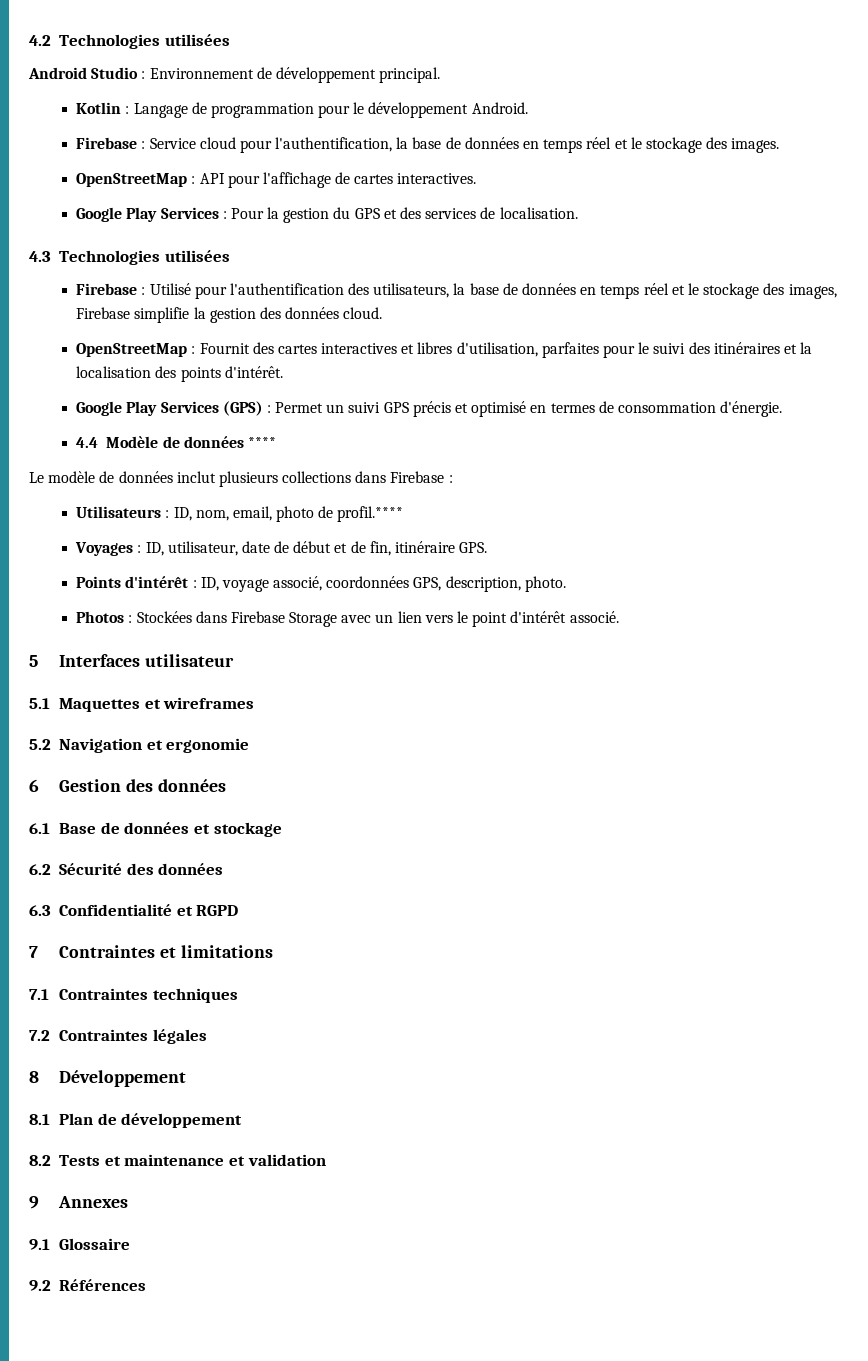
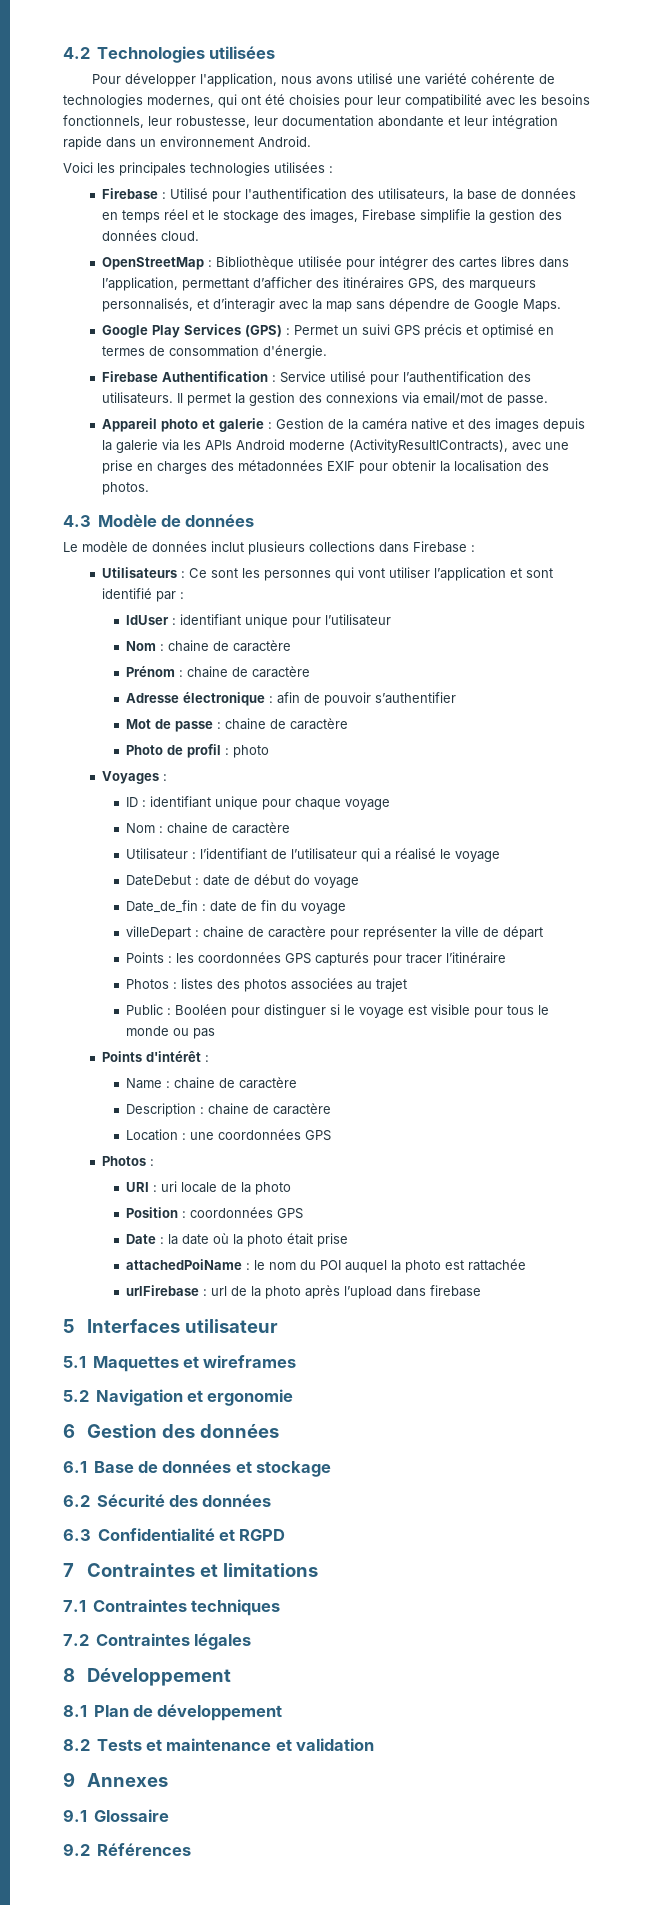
[28,67,441,83] [76,102,528,118] [76,137,780,153] [76,172,477,188] [76,207,578,223] [29,250,230,265] Android Studio : Environnement de développement principal. // Kotlin : Langage de programmation pour le développement Android. // Firebase : Service cloud pour l'authentification, la base de données en temps réel et le stockage des images. // OpenStreetMap : API pour l'affichage de cartes interactives. // Google Play Services : Pour la gestion du GPS et des services de localisation. // 4.3 Technologies utilisées -> [91,73,555,87] [63,94,590,108] [63,115,558,129] [63,136,311,150] [63,162,333,176] Pour développer l'application, nous avons utilisé une variété cohérente de technologies modernes, qui ont été choisies pour leur compatibilité avec les besoins fonctionnels, leur robustesse, leur documentation abondante et leur intégration rapide dans un environnement Android. // Voici les principales technologies utilisées :
[199,342,813,358] [76,366,283,382] Fournit des cartes interactives et libres d'utilisation, parfaites pour le suivi des itinéraires et la localisation des points d'intérêt. -> [215,256,569,270] [101,277,536,291] [101,298,561,312] Bibliothèque utilisée pour intégrer des cartes libres dans l’application, permettant d’afficher des itinéraires GPS, des marqueurs personnalisés, et d’interagir avec la map sans dépendre de Google Maps.
[76,437,99,448] 4.4 -> [101,371,531,385] [101,392,548,406] [101,418,585,432] [101,439,569,453] [101,460,549,474] [101,482,149,495] [63,515,91,527] Firebase Authentification : Service utilisé pour l’authentification des utilisateurs. Il permet la gestion des connexions via email/mot de passe. // Appareil photo et galerie : Gestion de la caméra native et des images depuis la galerie via les APIs Android moderne (ActivityResultIContracts), avec une prise en charges des métadonnées EXIF pour obtenir la localisation des photos. // 4.3
[247,437,276,448] **** -> (255, 520) none
[173,506,404,522] ID, nom, email, photo de profil.**** -> [188,567,553,581] [101,588,184,602] [126,614,392,628] [126,640,292,652] [126,666,311,678] [126,692,457,706] [126,718,349,732] [126,744,270,758] Ce sont les personnes qui vont utiliser l’application et sont identifié par : // IdUser : identifiant unique pour l’utilisateur // Nom : chaine de caractère // Prénom : chaine de caractère // Adresse électronique : afin de pouvoir s’authentifier // Mot de passe : chaine de caractère // Photo de profil : photo
[145,541,488,556] [76,576,566,592] [76,611,619,627] ID, utilisateur, date de début et de fin, itinéraire GPS. // Points d'intérêt : ID, voyage associé, coordonnées GPS, description, photo. // Photos : Stockées dans Firebase Storage avec un lien vers le point d'intérêt associé. -> [126,796,391,810] [126,822,291,834] [126,848,501,862] [126,874,360,888] [126,900,347,914] [126,926,544,940] [126,952,507,966] [126,978,408,992] [126,1004,550,1018] [126,1026,216,1039] [101,1051,209,1062] [126,1077,298,1089] [126,1103,332,1117] [126,1129,332,1141] [101,1156,154,1166] [126,1181,292,1195] [126,1207,304,1219] [126,1233,349,1247] [126,1259,527,1273] [126,1285,482,1299] // ID : identifiant unique pour chaque voyage // Nom : chaine de caractère // Utilisateur : l’identifiant de l’utilisateur qui a réalisé le voyage // DateDebut : date de début do voyage // Date_de_fin : date de fin du voyage // villeDepart : chaine de caractère pour représenter la ville de départ // Points : les coordonnées GPS capturés pour tracer l’itinéraire // Photos : listes des photos associées au trajet // Public : Booléen pour distinguer si le voyage est visible pour tous le monde ou pas // Points d'intérêt : // Name : chaine de caractère // Description : chaine de caractère // Location : une coordonnées GPS // Photos : // URI : uri locale de la photo // Position : coordonnées GPS // Date : la date où la photo était prise // attachedPoiName : le nom du POI auquel la photo est rattachée // urlFirebase : url de la photo après l’upload dans firebase

